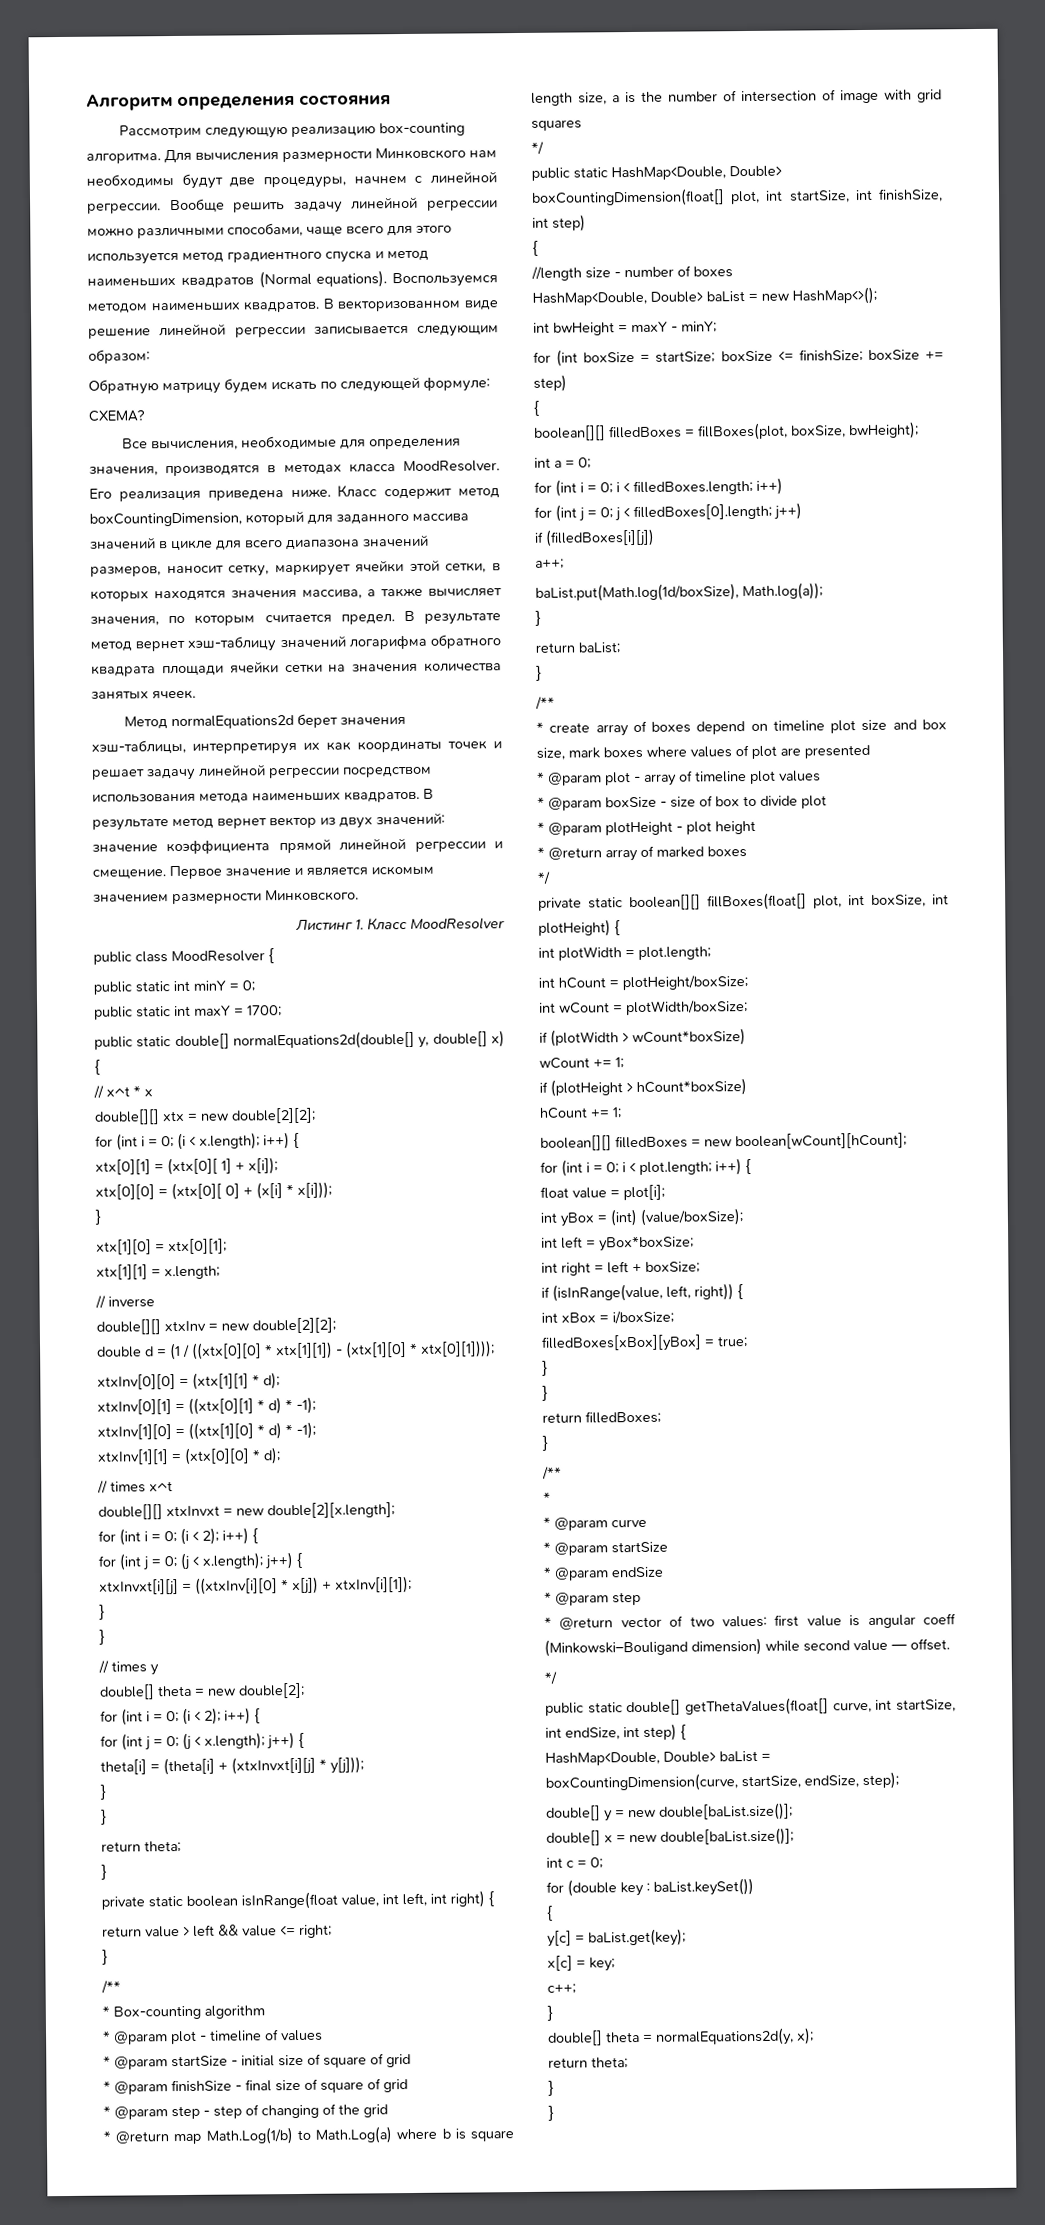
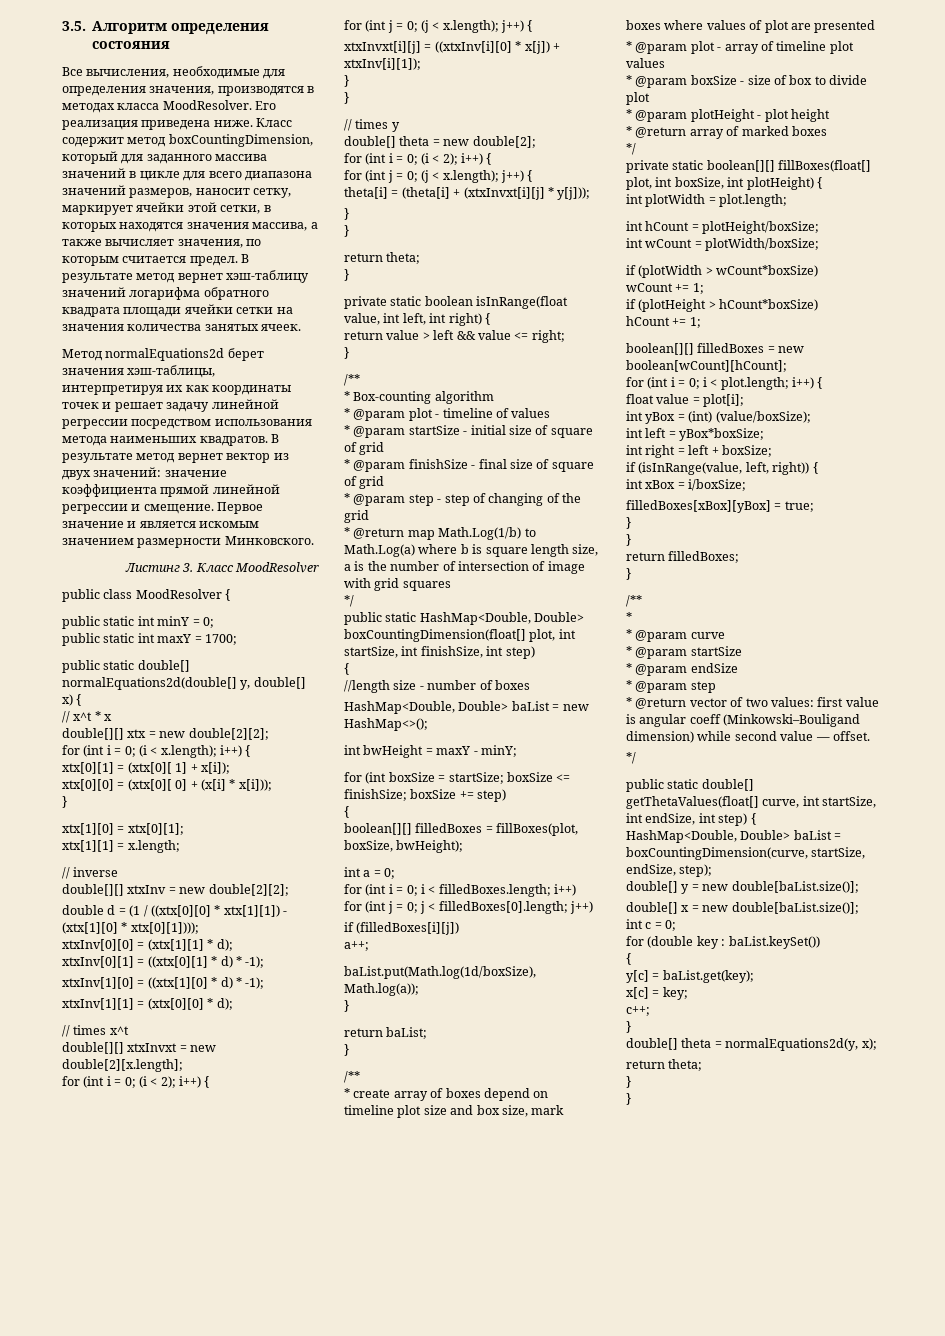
(86, 102) none -> [62,21,86,31] 3.5.
[118,122,465,139] [86,147,497,164] [86,171,498,189] [87,196,498,214] [87,222,452,239] [87,250,429,265] [87,270,498,289] [87,298,498,313] [88,323,499,339] [88,349,150,364] [88,376,490,395] [88,409,145,422] // Рассмотрим следующую реализацию box-counting алгоритма. Для вычисления размерности Минковского нам необходимы будут две процедуры, начнем с линейной регрессии. Вообще решить задачу линейной регрессии можно различными способами, чаще всего для этого используется метод градиентного спуска и метод наименьших квадратов (Normal equations). Воспользуемся методом наименьших квадратов. В векторизованном виде решение линейной регрессии записывается следующим образом: // Обратную матрицу будем искать по следующей формуле: // СХЕМА? -> (171, 45) none
[355,919,364,930] 1. -> [182,563,194,572] 3.

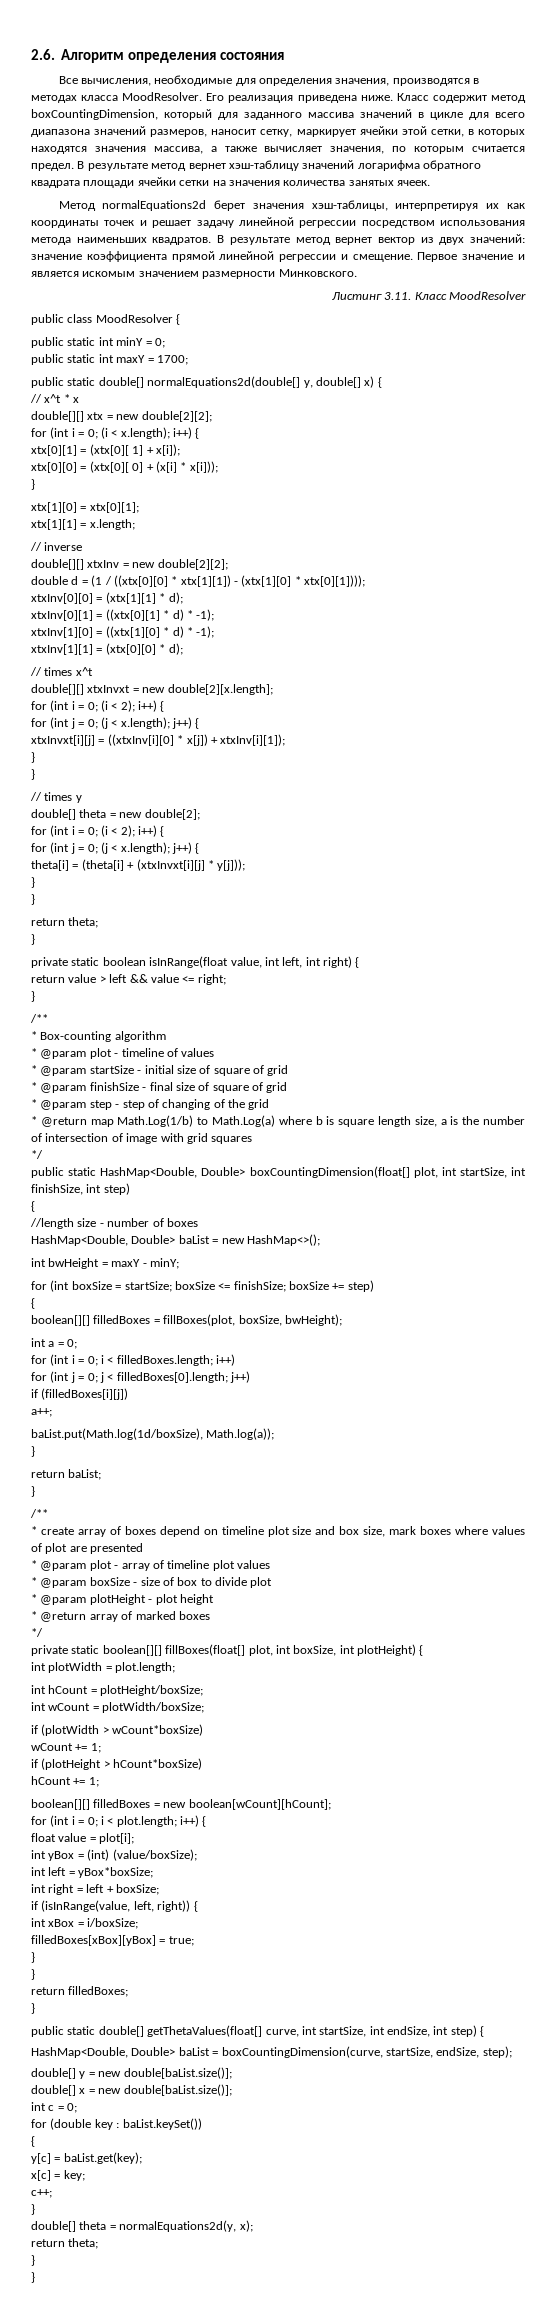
[62,21,86,31] 3.5. -> [31,49,55,60] 2.6.
[182,563,194,572] 3. -> [384,292,412,300] 3.11.
[626,595,642,607] [626,612,632,622] [626,629,725,642] [626,646,742,659] [626,663,738,676] [626,680,716,693] [626,697,879,709] [626,714,861,727] [626,731,870,743] [626,752,636,764] // /** // * // * @param curve // * @param startSize // * @param endSize // * @param step // * @return vector of two values: first value is angular coeff (Minkowski–Bouligand dimension) while second value — offset. // */ -> (35, 2008) none

